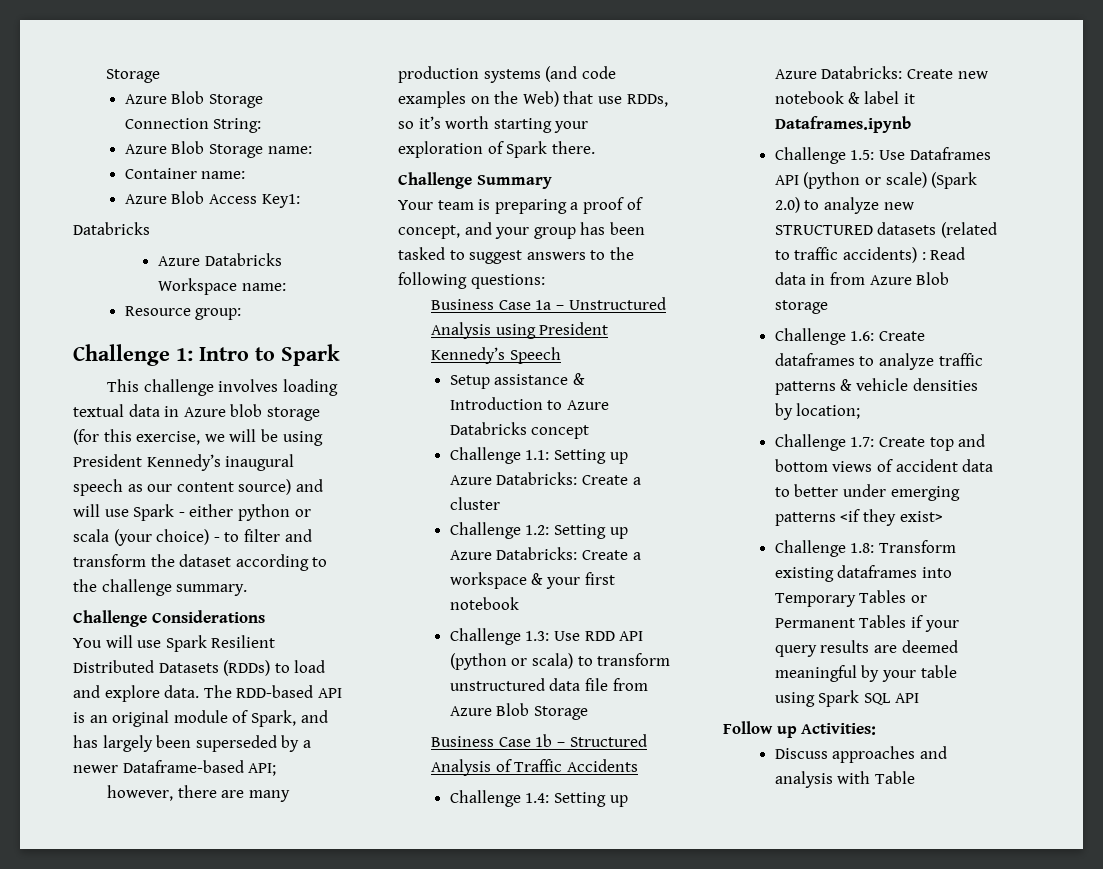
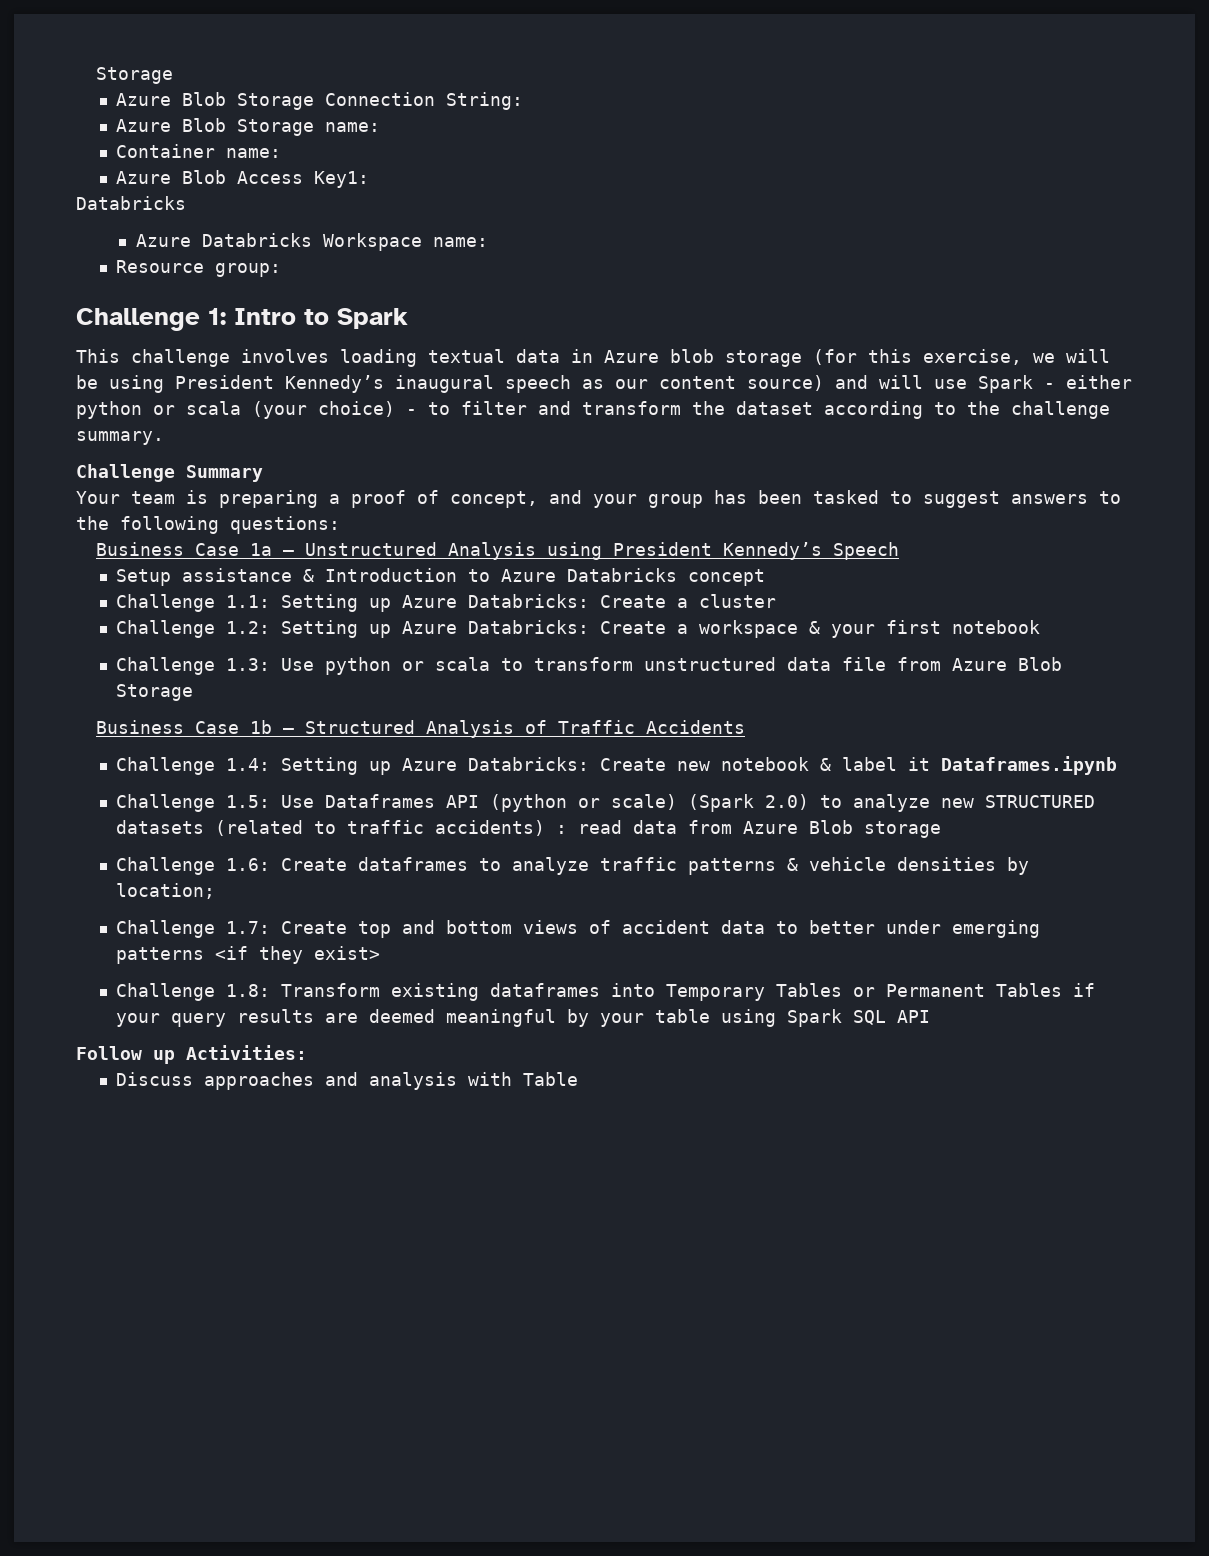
[73,610,265,627] [73,635,276,652] [73,660,326,676] [73,685,342,702] [73,710,328,727] [73,735,311,752] [73,760,277,776] [106,785,290,802] [398,66,616,83] [398,91,668,108] [398,116,589,133] [398,141,595,158] // Challenge Considerations // You will use Spark Resilient Distributed Datasets (RDDs) to load and explore data. The RDD-based API is an original module of Spark, and has largely been superseded by a newer Dataframe-based API; // however, there are many production systems (and code examples on the Web) that use RDDs, so it’s worth starting your exploration of Spark there. -> (164, 438) none
[584,631,644,641] [449,653,574,670] RDD API (python or scala) -> [324,657,490,675] python or scala
[930,247,966,260] [774,272,826,285] Read data in -> [577,820,677,834] read data

